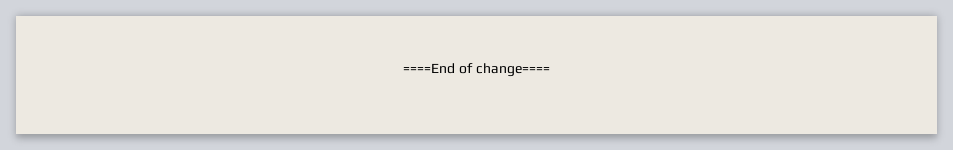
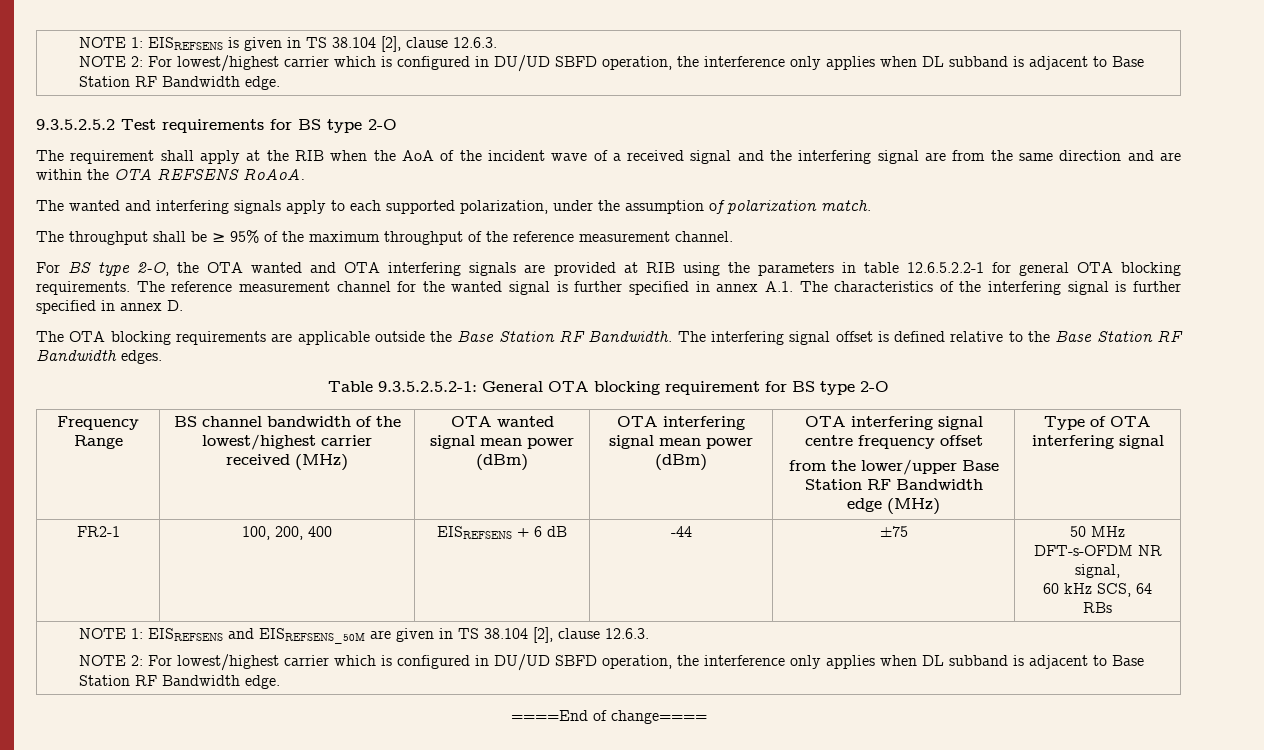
(403, 68) none -> [79,36,498,52] [79,55,1145,72] [79,76,281,90] [36,119,397,133] [36,150,1181,164] [36,168,305,180] [36,200,871,214] [36,230,733,245] [36,261,1181,276] [36,281,1182,295] [36,300,183,314] [36,330,1184,345] [36,349,162,364] [328,381,889,395] [57,416,139,430] [73,435,123,449] [173,416,401,427] [202,434,372,450] [226,454,348,471] [450,416,554,427] [430,435,574,449] [476,454,528,471] [617,416,745,430] [609,435,753,449] [655,454,707,471] [804,416,983,430] [804,435,983,449] [788,459,999,475] [804,479,983,490] [847,498,940,515] [1044,416,1151,430] [1031,435,1164,449] [76,526,120,537] [242,526,332,540] [437,526,567,539] [670,526,692,537] [879,526,908,537] [1070,526,1125,537] [1033,545,1162,556] [1075,564,1120,578] [1043,583,1152,597] [1083,602,1112,613] [79,627,650,644] [79,654,1145,671] [79,675,281,689] NOTE 1: EISREFSENS is given in TS 38.104 [2], clause 12.6.3. // NOTE 2: For lowest/highest carrier which is configured in DU/UD SBFD operation, the interference only applies when DL subband is adjacent to Base Station RF Bandwidth edge. // 9.3.5.2.5.2 Test requirements for BS type 2-O // The requirement shall apply at the RIB when the AoA of the incident wave of a received signal and the interfering signal are from the same direction and are within the OTA REFSENS RoAoA. // The wanted and interfering signals apply to each supported polarization, under the assumption of polarization match. // The throughput shall be ≥ 95% of the maximum throughput of the reference measurement channel. // For BS type 2-O, the OTA wanted and OTA interfering signals are provided at RIB using the parameters in table 12.6.5.2.2-1 for general OTA blocking requirements. The reference measurement channel for the wanted signal is further specified in annex A.1. The characteristics of the interfering signal is further specified in annex D. // The OTA blocking requirements are applicable outside the Base Station RF Bandwidth. The interfering signal offset is defined relative to the Base Station RF Bandwidth edges. // Table 9.3.5.2.5.2-1: General OTA blocking requirement for BS type 2-O // Frequency Range | BS channel bandwidth of the lowest/highest carrier received (MHz) | OTA wanted signal mean power (dBm) | OTA interfering signal mean power (dBm) | OTA interfering signal centre frequency offset // from the lower/upper Base Station RF Bandwidth edge (MHz) | Type of OTA interfering signal // FR2-1 | 100, 200, 400 | EISREFSENS + 6 dB | -44 | ±75 | 50 MHz DFT-s-OFDM NR signal, // 60 kHz SCS, 64 RBs // NOTE 1: EISREFSENS and EISREFSENS_50M are given in TS 38.104 [2], clause 12.6.3. // NOTE 2: For lowest/highest carrier which is configured in DU/UD SBFD operation, the interference only applies when DL subband is adjacent to Base Station RF Bandwidth edge. //

